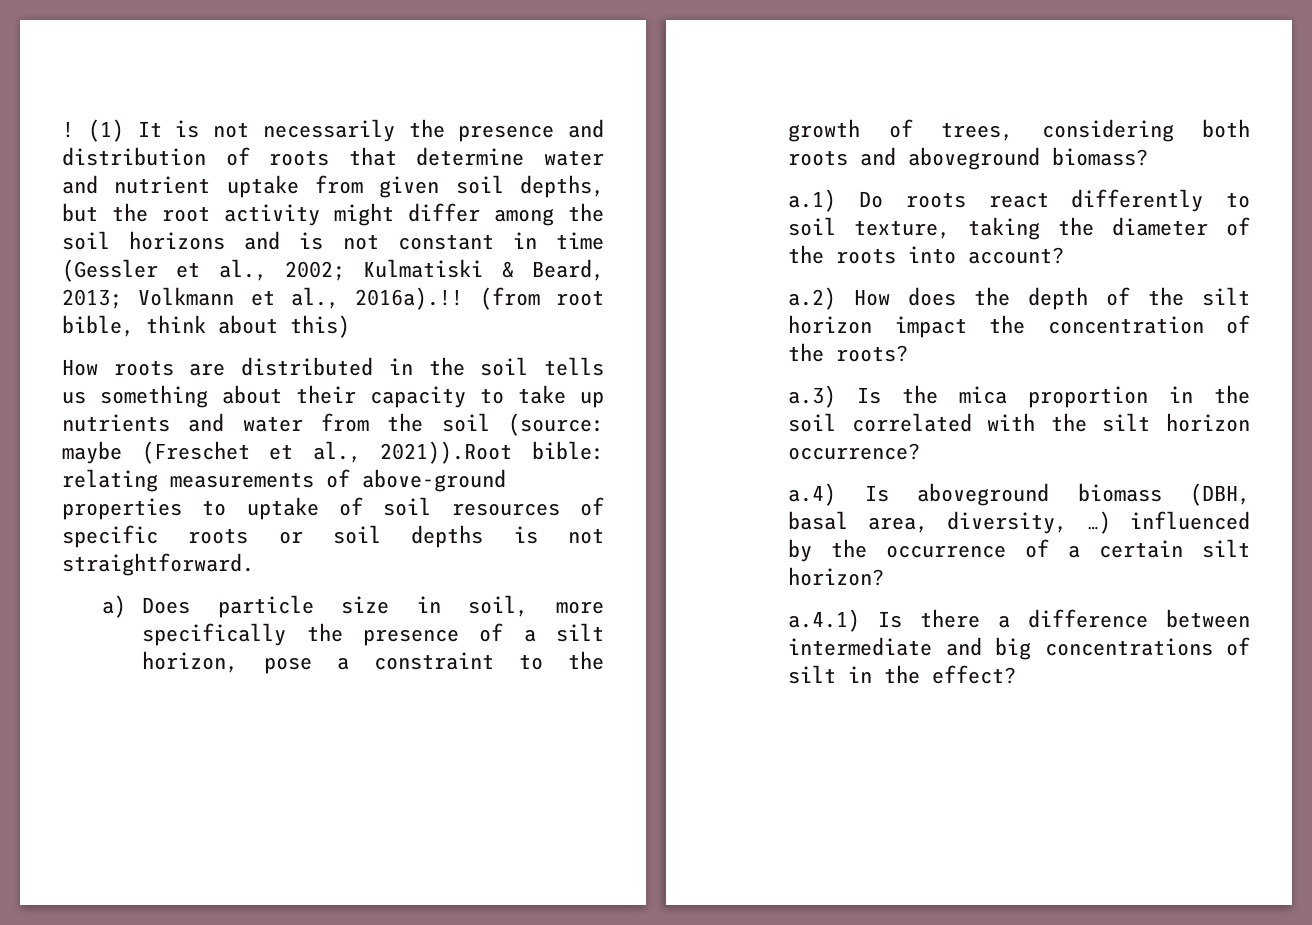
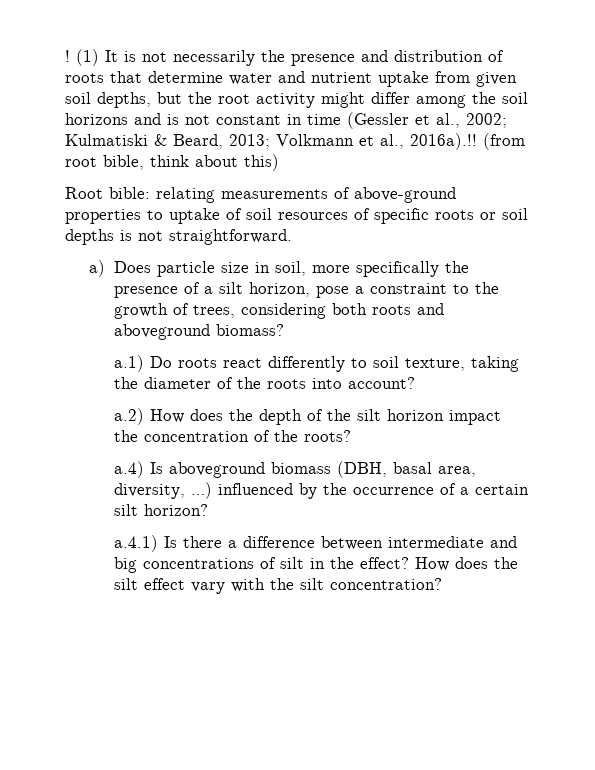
[62,357,604,376] [62,385,604,408] [62,413,604,436] [62,441,513,464] How roots are distributed in the soil tells us something about their capacity to take up nutrients and water from the soil (source: maybe (Freschet et al., 2021)).Root -> [65,187,103,199] Root
[788,385,1250,408] [788,413,1250,432] [788,443,921,460] // a.3) Is the mica proportion in the soil correlated with the silt horizon occurrence? -> (351, 436) none
(1017, 674) none -> [414,557,518,571] [113,578,442,594] How does the silt effect vary with the silt concentration?

